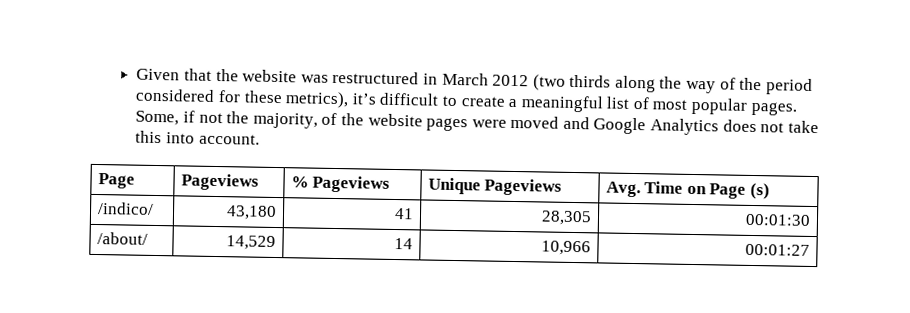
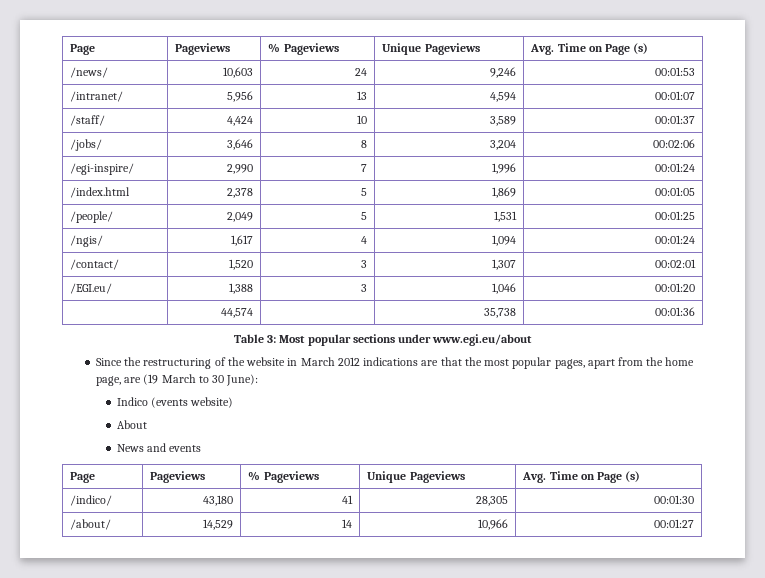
[136,68,813,95] [135,88,797,116] [135,110,819,136] [135,130,260,145] Given that the website was restructured in March 2012 (two thirds along the way of the period considered for these metrics), it’s difficult to create a meaningful list of most popular pages. Some, if not the majority, of the website pages were moved and Google Analytics does not take this into account. -> [70,44,96,55] [175,43,231,55] [268,43,339,55] [382,43,480,55] [530,43,649,55] [70,67,109,78] [222,67,253,78] [354,68,367,76] [489,67,516,78] [654,67,695,76] [70,91,124,102] [226,91,253,102] [356,91,367,100] [489,92,516,102] [654,91,695,100] [70,115,106,126] [226,116,253,126] [356,115,367,124] [489,116,516,126] [654,115,695,124] [70,139,103,151] [226,139,253,150] [360,140,367,148] [489,140,516,150] [652,139,695,148] [70,163,135,175] [226,164,253,174] [360,164,367,172] [491,163,516,174] [654,163,695,172] [70,187,131,198] [226,188,253,198] [360,188,367,196] [491,187,516,198] [654,187,695,196] [70,211,114,223] [226,212,253,222] [360,212,367,220] [493,211,517,222] [654,211,695,220] [70,235,104,247] [230,235,253,246] [360,236,367,244] [491,235,516,246] [654,235,695,244] [70,259,120,270] [228,259,253,270] [360,260,367,268] [491,259,516,270] [654,259,696,268] [70,283,113,294] [228,283,253,294] [360,284,367,292] [491,283,516,294] [654,283,695,292] [220,308,253,318] [483,308,516,318] [654,307,695,316] [233,334,533,346] [95,357,695,369] [95,374,259,386] [116,397,234,408] [116,420,147,429] [116,443,202,452] Page | Pageviews | % Pageviews | Unique Pageviews | Avg. Time on Page (s) // /news/ | 10,603 | 24 | 9,246 | 00:01:53 // /intranet/ | 5,956 | 13 | 4,594 | 00:01:07 // /staff/ | 4,424 | 10 | 3,589 | 00:01:37 // /jobs/ | 3,646 | 8 | 3,204 | 00:02:06 // /egi-inspire/ | 2,990 | 7 | 1,996 | 00:01:24 // /index.html | 2,378 | 5 | 1,869 | 00:01:05 // /people/ | 2,049 | 5 | 1,531 | 00:01:25 // /ngis/ | 1,617 | 4 | 1,094 | 00:01:24 // /contact/ | 1,520 | 3 | 1,307 | 00:02:01 // /EGI.eu/ | 1,388 | 3 | 1,046 | 00:01:20 // | 44,574 | | 35,738 | 00:01:36 // Table 3: Most popular sections under www.egi.eu/about // Since the restructuring of the website in March 2012 indications are that the most popular pages, apart from the home page, are (19 March to 30 June): // Indico (events website) // About // News and events

